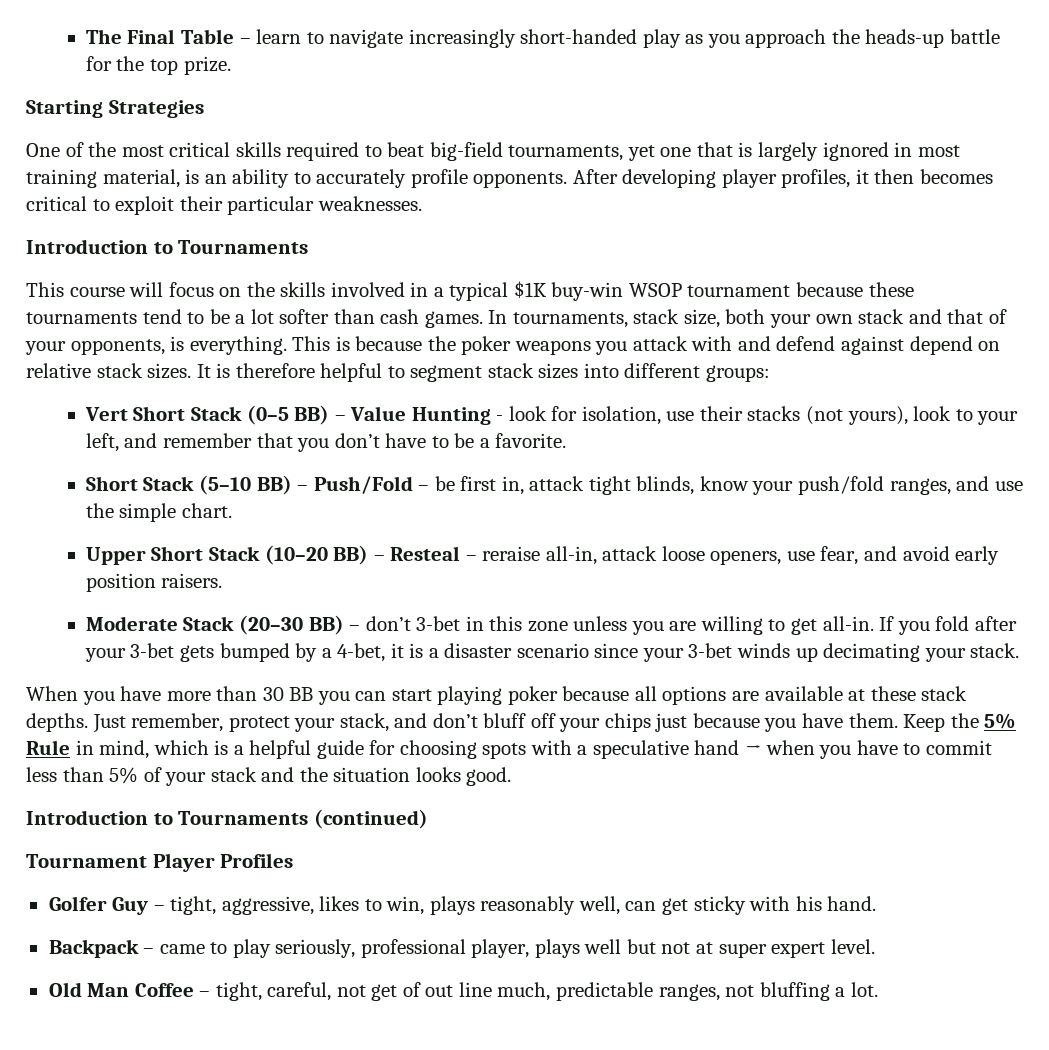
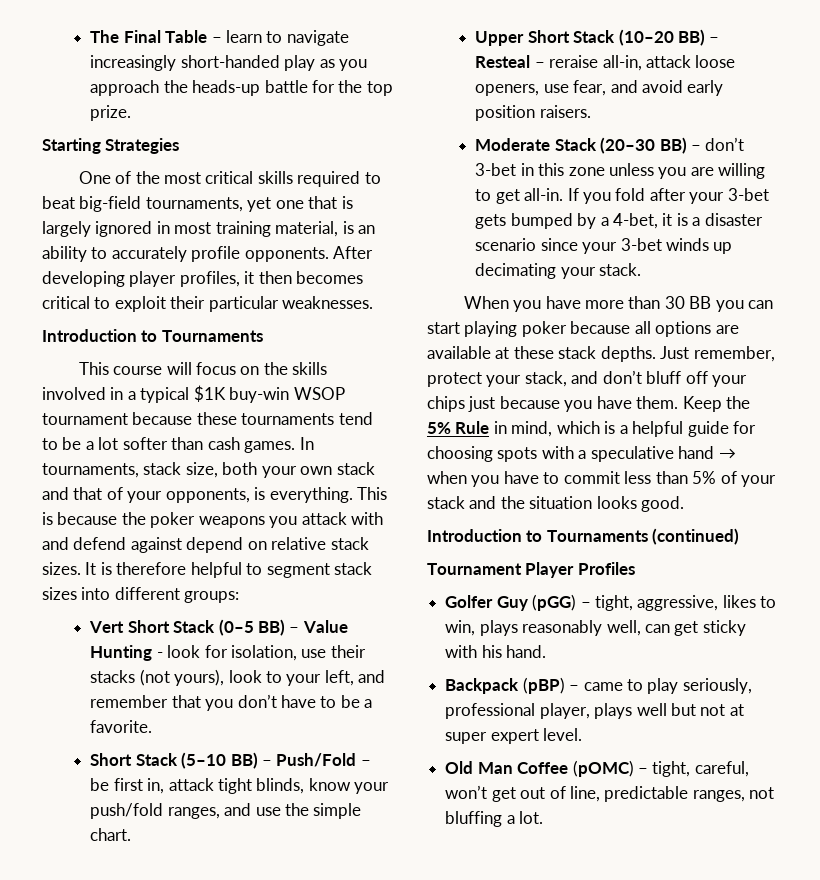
(149, 906) none -> [532,594,577,611] (pGG)
(139, 948) none -> [522,677,565,694] (pBP)
(194, 990) none -> [572,760,634,777] (pOMC)
[336,982,551,1001] not get of out line much, -> [445,785,600,802] won’t get out of line,

